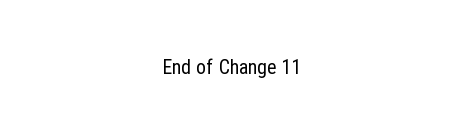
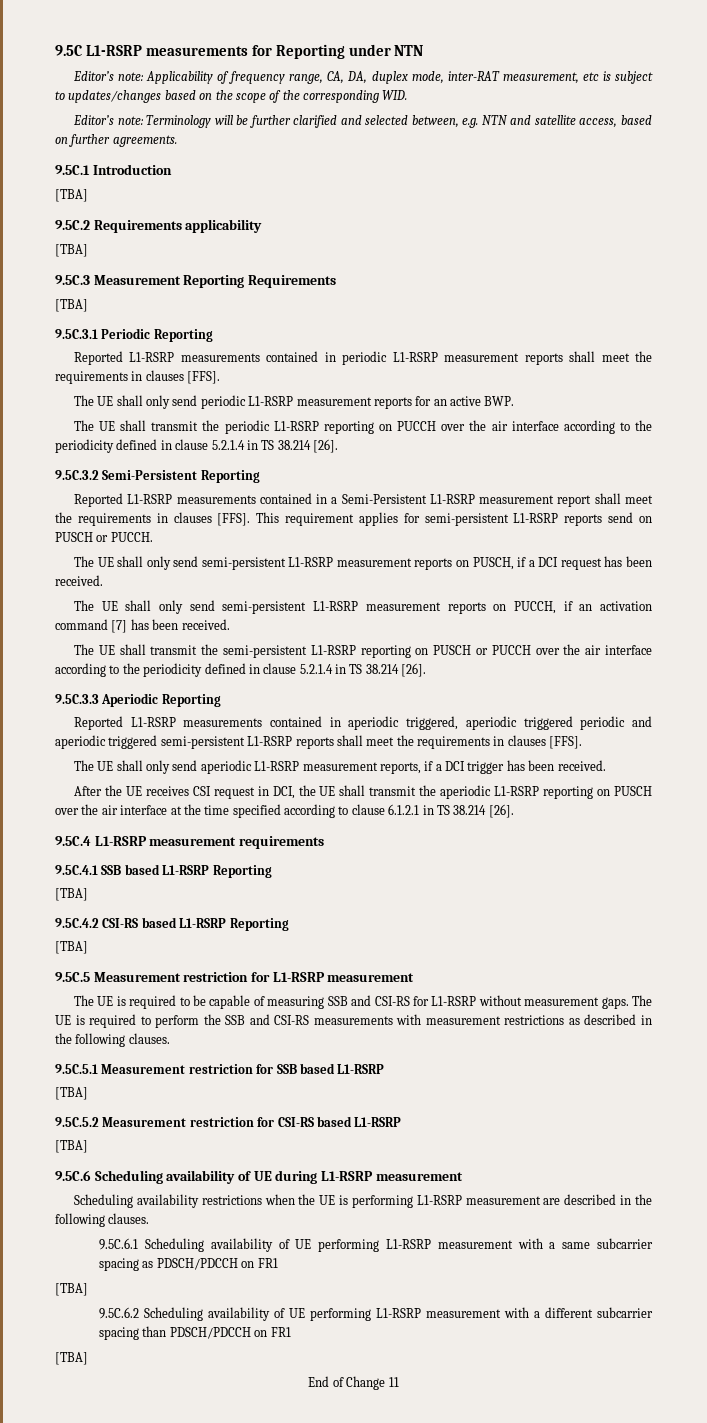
(163, 66) none -> [55,44,424,59] [72,71,654,84] [55,90,408,103] [72,115,652,128] [55,134,177,147] [55,164,172,175] [55,189,88,202] [55,219,263,233] [55,244,88,257] [55,275,336,288] [55,299,88,312] [55,328,213,342] [73,351,653,365] [55,370,221,384] [73,395,515,409] [73,420,652,434] [55,439,338,453] [55,470,260,483] [73,493,653,507] [55,512,652,526] [55,532,153,542] [73,556,652,570] [55,575,103,586] [73,600,653,614] [55,619,230,633] [73,644,652,658] [55,663,427,677] [55,693,221,707] [73,716,652,730] [55,735,583,749] [73,760,606,774] [73,785,652,799] [55,804,514,818] [55,836,324,849] [55,864,272,878] [55,888,88,901] [55,917,289,931] [55,941,88,954] [55,972,415,982] [73,995,652,1009] [55,1014,652,1028] [55,1033,170,1047] [55,1063,385,1074] [55,1087,88,1100] [55,1116,402,1127] [55,1140,88,1153] [55,1170,463,1184] [73,1194,652,1208] [55,1213,150,1227] [99,1238,653,1252] [99,1258,278,1271] [55,1283,88,1296] [99,1307,654,1321] [99,1326,291,1340] [55,1352,88,1365] 9.5C L1-RSRP measurements for Reporting under NTN // Editor’s note: Applicability of frequency range, CA, DA, duplex mode, inter-RAT measurement, etc is subject to updates/changes based on the scope of the corresponding WID. // Editor’s note: Terminology will be further clarified and selected between, e.g. NTN and satellite access, based on further agreements. // 9.5C.1 Introduction // [TBA] // 9.5C.2 Requirements applicability // [TBA] // 9.5C.3 Measurement Reporting Requirements // [TBA] // 9.5C.3.1 Periodic Reporting // Reported L1-RSRP measurements contained in periodic L1-RSRP measurement reports shall meet the requirements in clauses [FFS]. // The UE shall only send periodic L1-RSRP measurement reports for an active BWP. // The UE shall transmit the periodic L1-RSRP reporting on PUCCH over the air interface according to the periodicity defined in clause 5.2.1.4 in TS 38.214 [26]. // 9.5C.3.2 Semi-Persistent Reporting // Reported L1-RSRP measurements contained in a Semi-Persistent L1-RSRP measurement report shall meet the requirements in clauses [FFS]. This requirement applies for semi-persistent L1-RSRP reports send on PUSCH or PUCCH. // The UE shall only send semi-persistent L1-RSRP measurement reports on PUSCH, if a DCI request has been received. // The UE shall only send semi-persistent L1-RSRP measurement reports on PUCCH, if an activation command [7] has been received. // The UE shall transmit the semi-persistent L1-RSRP reporting on PUSCH or PUCCH over the air interface according to the periodicity defined in clause 5.2.1.4 in TS 38.214 [26]. // 9.5C.3.3 Aperiodic Reporting // Reported L1-RSRP measurements contained in aperiodic triggered, aperiodic triggered periodic and aperiodic triggered semi-persistent L1-RSRP reports shall meet the requirements in clauses [FFS]. // The UE shall only send aperiodic L1-RSRP measurement reports, if a DCI trigger has been received. // After the UE receives CSI request in DCI, the UE shall transmit the aperiodic L1-RSRP reporting on PUSCH over the air interface at the time specified according to clause 6.1.2.1 in TS 38.214 [26]. // 9.5C.4 L1-RSRP measurement requirements // 9.5C.4.1 SSB based L1-RSRP Reporting // [TBA] // 9.5C.4.2 CSI-RS based L1-RSRP Reporting // [TBA] // 9.5C.5 Measurement restriction for L1-RSRP measurement // The UE is required to be capable of measuring SSB and CSI-RS for L1-RSRP without measurement gaps. The UE is required to perform the SSB and CSI-RS measurements with measurement restrictions as described in the following clauses. // 9.5C.5.1 Measurement restriction for SSB based L1-RSRP // [TBA] // 9.5C.5.2 Measurement restriction for CSI-RS based L1-RSRP // [TBA] // 9.5C.6 Scheduling availability of UE during L1-RSRP measurement // Scheduling availability restrictions when the UE is performing L1-RSRP measurement are described in the following clauses. // 9.5C.6.1 Scheduling availability of UE performing L1-RSRP measurement with a same subcarrier spacing as PDSCH/PDCCH on FR1 // [TBA] // 9.5C.6.2 Scheduling availability of UE performing L1-RSRP measurement with a different subcarrier spacing than PDSCH/PDCCH on FR1 // [TBA] //

